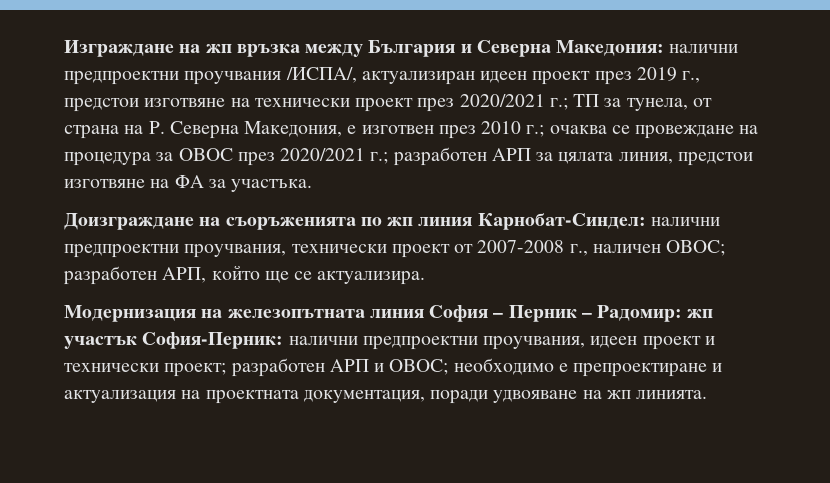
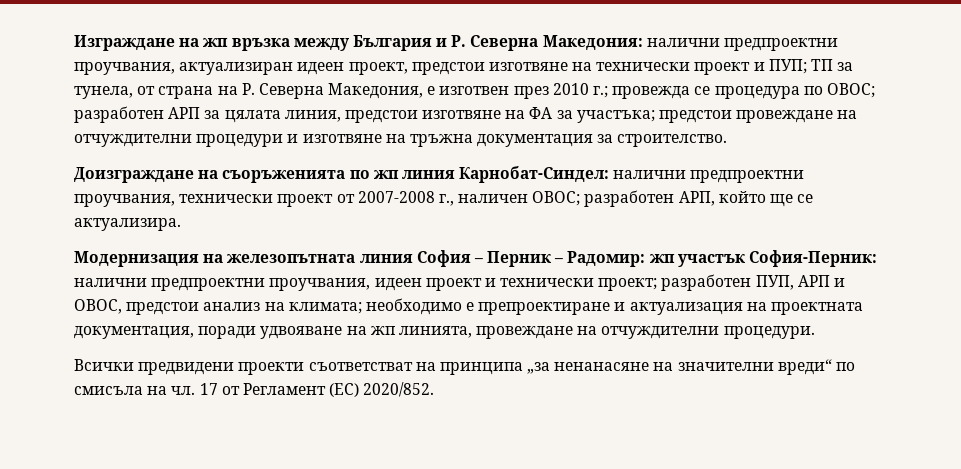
(472, 48) none -> [451,35,467,47] Р.
[184,67,701,85] проучвания /ИСПА/, актуализиран идеен проект през 2019 г., -> [74,62,408,75] проучвания, актуализиран идеен проект,
[417,94,568,112] през 2020/2021 г.; -> [753,59,807,74] и ПУП;
[549,125,759,139] [64,148,389,166] очаква се провеждане на процедура за ОВОС през 2020/2021 г.; -> [612,83,875,99] провежда се процедура по ОВОС;
[231,179,313,192] участъка. -> [576,110,858,123] [74,134,728,147] участъка; предстои провеждане на отчуждителни процедури и изготвяне на тръжна документация за строителство.
(325, 367) none -> [755,275,794,290] ПУП,
[389,359,449,375] ОВОС; -> [74,299,362,315] ОВОС, предстои анализ на климата;
[636,390,708,399] линията. -> [398,326,815,339] [74,359,856,375] [74,382,435,397] линията, провеждане на отчуждителни процедури. // Всички предвидени проекти съответстват на принципа „за ненанасяне на значителни вреди“ по смисъла на чл. 17 от Регламент (ЕС) 2020/852.

